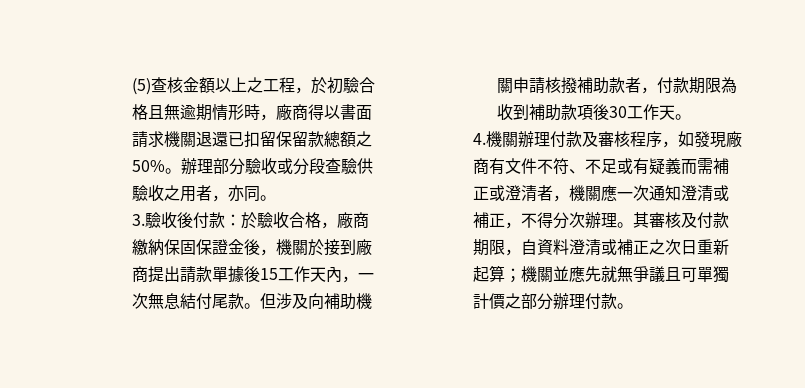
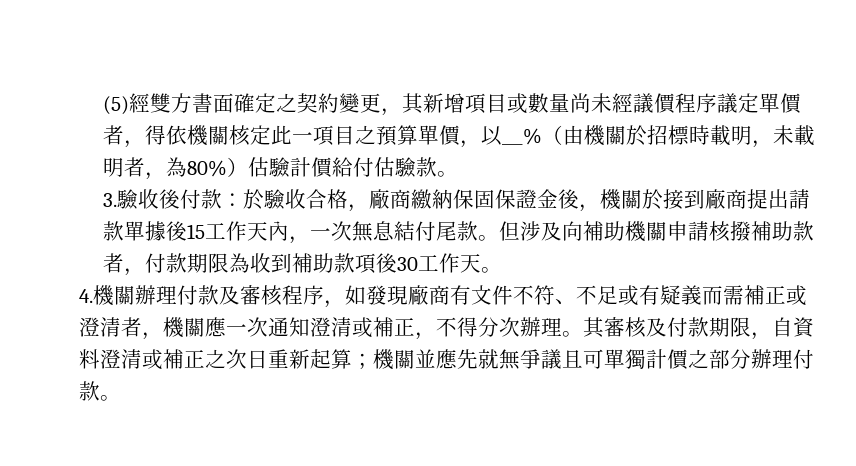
[151,77,376,94] [132,104,373,121] [132,131,373,148] [132,158,374,175] [132,185,261,202] 查核金額以上之工程，於初驗合格且無逾期情形時，廠商得以書面請求機關退還已扣留保留款總額之50%。辦理部分驗收或分段查驗供驗收之用者，亦同 -> [129,93,803,116] [103,125,816,148] [103,157,438,180] 經雙方書面確定之契約變更，其新增項目或數量尚未經議價程序議定單價者，得依機關核定此一項目之預算單價，以＿%（由機關於招標時載明，未載明者，為80%）估驗計價給付估驗款

